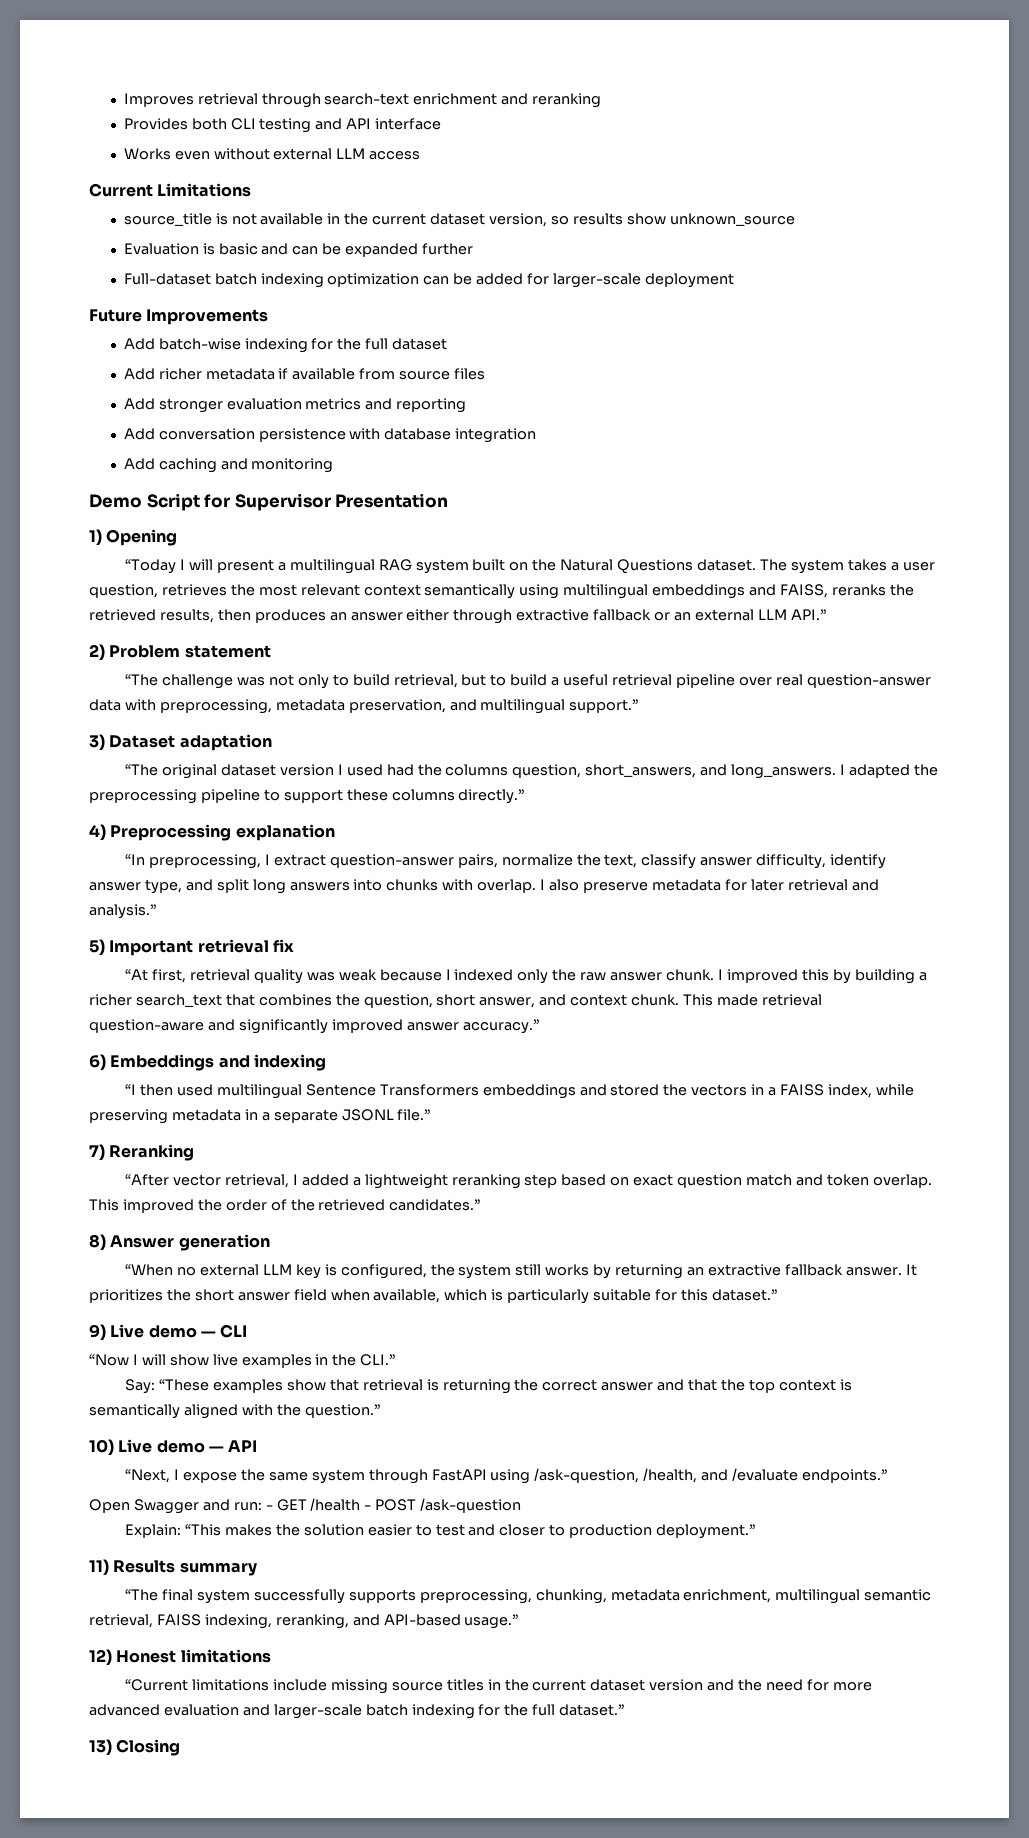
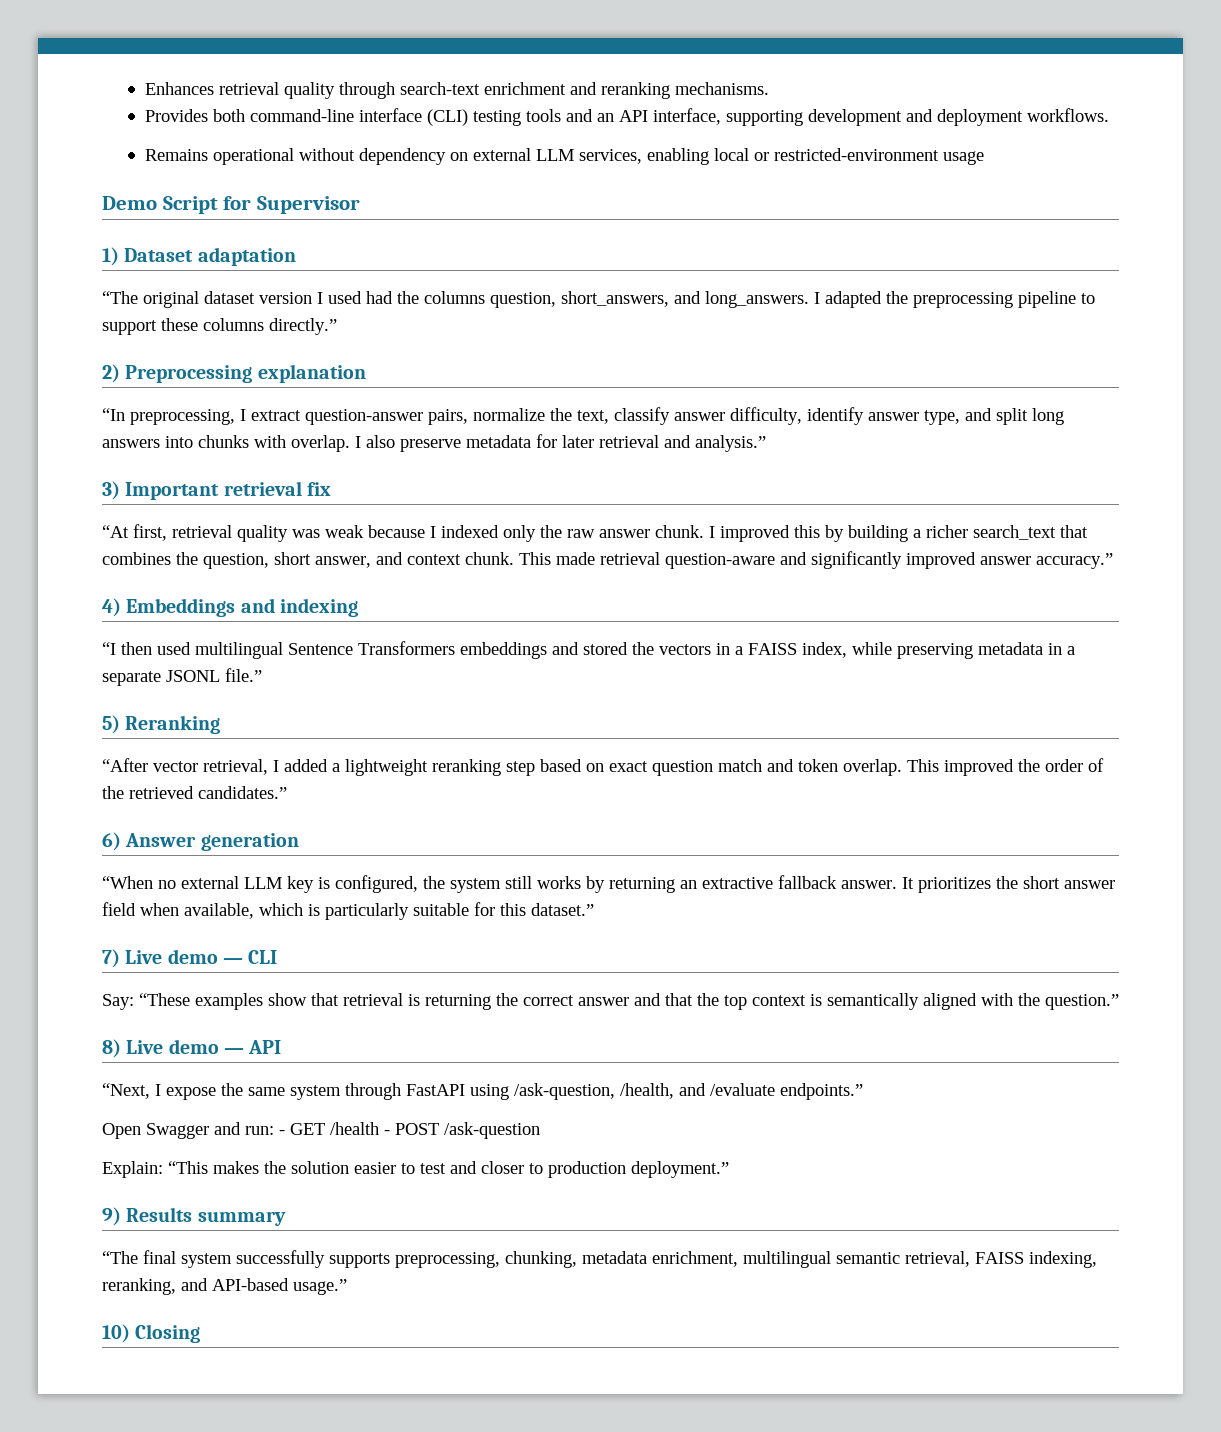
[123,93,258,107] Improves retrieval -> [144,82,335,99] Enhances retrieval quality
(602, 100) none -> [674,82,769,95] mechanisms.
[230,118,442,133] [123,148,421,160] [89,183,252,197] [123,213,795,227] [123,243,474,257] [123,273,734,288] [89,309,269,325] [123,338,448,353] [123,368,486,380] [123,398,467,413] [123,428,537,443] [123,458,334,473] CLI testing and API interface // Works even without external LLM access // Current Limitations // source_title is not available in the current dataset version, so results show unknown_source // Evaluation is basic and can be expanded further // Full-dataset batch indexing optimization can be added for larger-scale deployment // Future Improvements // Add batch-wise indexing for the full dataset // Add richer metadata if available from source files // Add stronger evaluation metrics and reporting // Add conversation persistence with database integration // Add caching and monitoring -> [249,108,1109,126] [144,148,984,165] command-line interface (CLI) testing tools and an API interface, supporting development and deployment workflows. // Remains operational without dependency on external LLM services, enabling local or restricted-environment usage
[335,493,449,508] Presentation -> (360, 205) none
[106,529,178,546] [125,559,935,574] [89,584,914,599] [89,609,826,624] [89,644,271,660] [125,674,931,689] [89,699,639,714] [89,734,105,750] Opening // “Today I will present a multilingual RAG system built on the Natural Questions dataset. The system takes a user question, retrieves the most relevant context semantically using multilingual embeddings and FAISS, reranks the retrieved results, then produces an answer either through extractive fallback or an external LLM API.” // 2) Problem statement // “The challenge was not only to build retrieval, but to build a useful retrieval pipeline over real question-answer data with preprocessing, metadata preservation, and multilingual support.” // 3) -> (119, 256) none
[89,824,106,840] 4) -> [102,364,120,383] 2)
[89,939,105,955] 5) -> [102,481,120,500] 3)
[89,1054,106,1070] 6) -> [102,598,121,617] 4)
[89,1144,105,1160] 7) -> [102,715,120,734] 5)
[89,1234,106,1250] 8) -> [102,832,121,851] 6)
[89,1324,106,1340] 9) -> [102,949,120,968] 7)
[89,1354,396,1368] // “Now I will show live examples in the CLI.” -> (278, 957) none
[89,1439,114,1455] 10) -> [102,1039,121,1058] 8)
[89,1559,109,1575] 11) -> [102,1207,121,1226] 9)
[89,1649,271,1665] [125,1679,872,1694] [89,1704,625,1719] [89,1739,112,1755] 12) Honest limitations // “Current limitations include missing source titles in the current dataset version and the need for more advanced evaluation and larger-scale batch indexing for the full dataset.” // 13) -> [102,1324,130,1343] 10)

